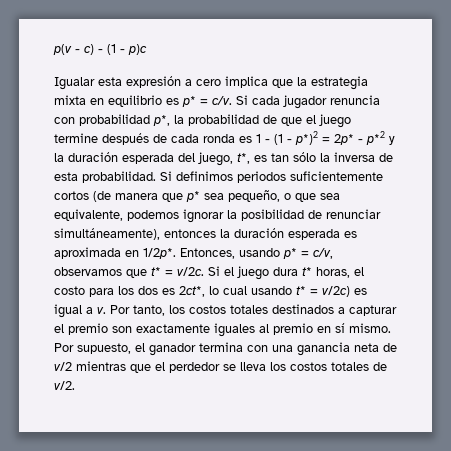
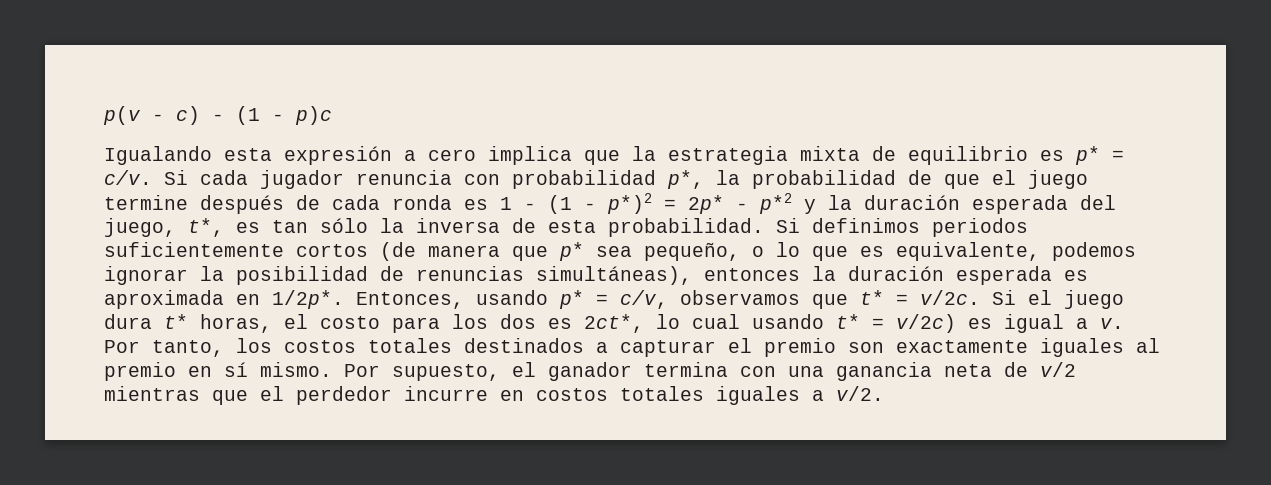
[54,77,95,90] Igualar -> [104,146,212,165] Igualando
[90,98,104,105] en -> [872,146,896,161] de
[295,193,340,202] que sea -> [776,242,884,261] lo que es
[326,209,381,219] [54,228,160,240] renunciar simultáneamente), -> [416,266,692,285] renuncias simultáneas),
[223,362,387,371] se lleva los costos totales de -> [404,386,824,405] incurre en costos totales iguales a

